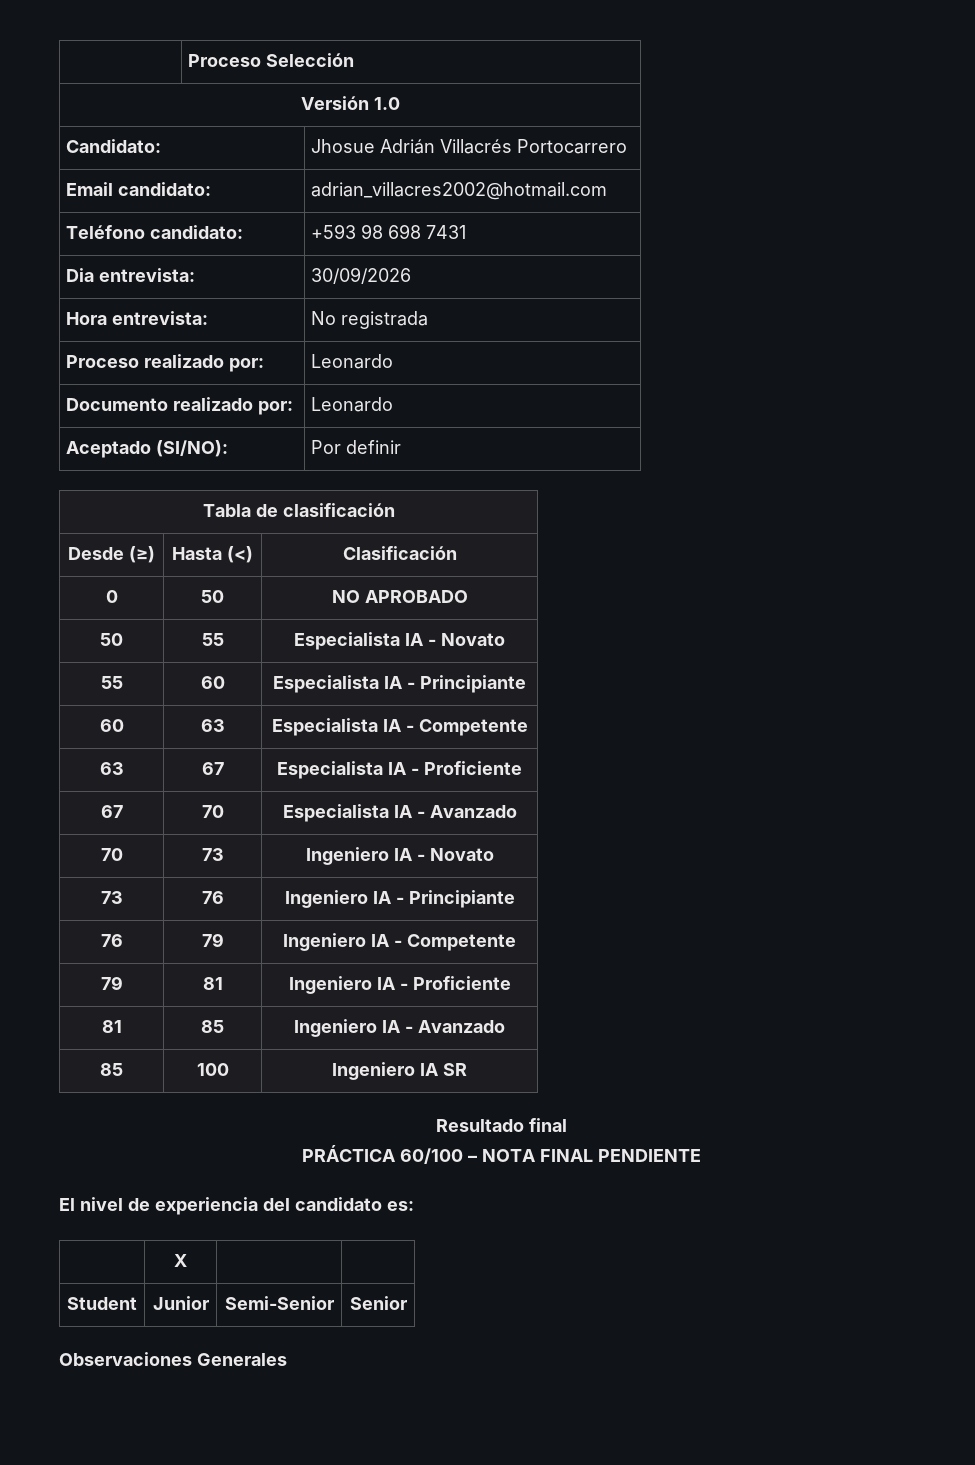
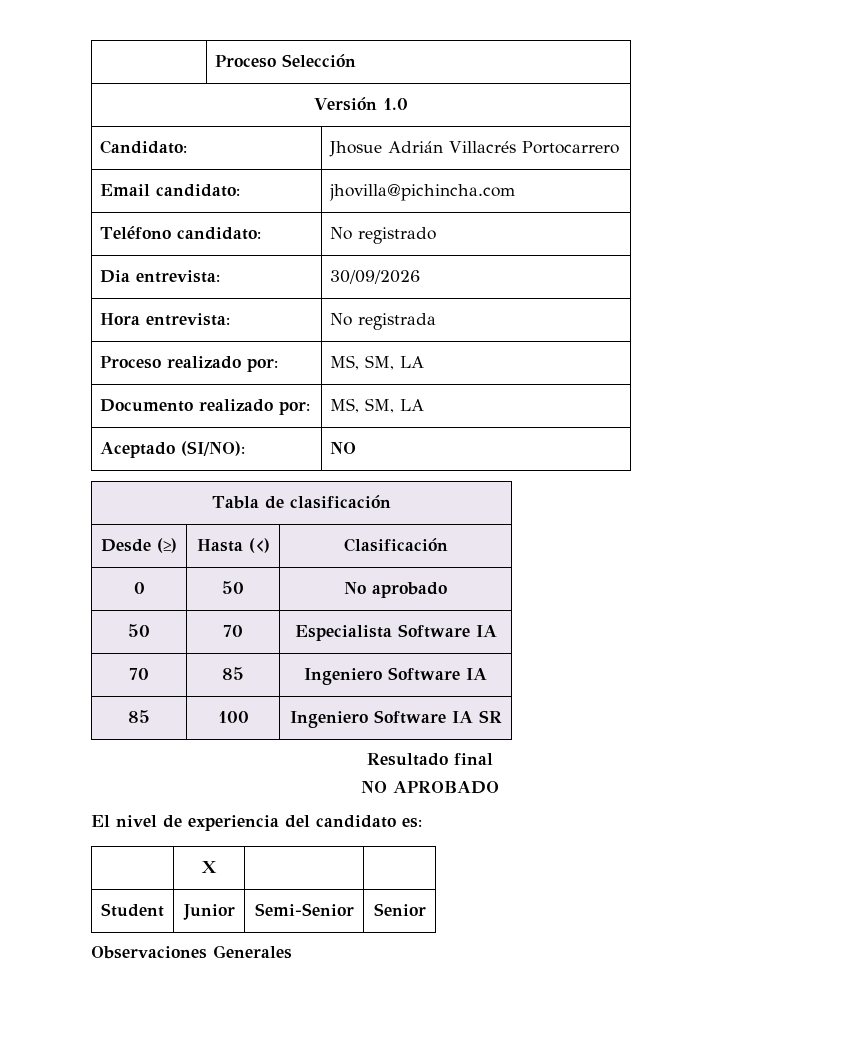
[311,182,608,200] adrian_villacres2002@hotmail.com -> [329,184,516,201] jhovilla@pichincha.com
[311,224,467,239] +593 98 698 7431 -> [330,227,437,244] No registrado
[311,354,394,369] Leonardo -> [330,355,425,370] MS, SM, LA
[311,397,394,412] Leonardo -> [330,398,425,413] MS, SM, LA
[311,440,402,454] Por definir -> [330,442,357,454] NO
[331,590,468,603] [100,633,123,646] [201,633,224,646] [294,632,505,650] [100,676,123,689] [200,676,225,689] [273,675,526,693] [99,719,124,732] [200,719,225,732] [271,718,528,736] [99,762,124,775] [201,762,224,775] [277,761,522,779] [100,805,123,818] NO APROBADO // 50 | 55 | Especialista IA - Novato // 55 | 60 | Especialista IA - Principiante // 60 | 63 | Especialista IA - Competente // 63 | 67 | Especialista IA - Proficiente // 67 -> [344,582,448,598] [128,624,150,637] No aprobado // 50
[393,805,517,818] [100,848,123,861] [201,848,224,861] [305,847,494,865] [100,891,123,904] [201,891,224,904] [284,890,515,908] [100,934,123,947] [201,933,224,947] [283,933,516,951] [100,976,123,990] [202,977,223,990] [288,976,511,994] [101,1020,122,1033] IA - Avanzado // 70 | 73 | Ingeniero IA - Novato // 73 | 76 | Ingeniero IA - Principiante // 76 | 79 | Ingeniero IA - Competente // 79 | 81 | Ingeniero IA - Proficiente // 81 -> [397,624,497,638] [129,668,149,680] Software IA // 70
[382,1020,505,1033] IA - Avanzado -> [388,667,488,681] Software IA
(415, 1071) none -> [373,710,446,724] Software
[301,1145,701,1164] PRÁCTICA 60/100 – NOTA FINAL PENDIENTE -> [361,781,499,794] NO APROBADO

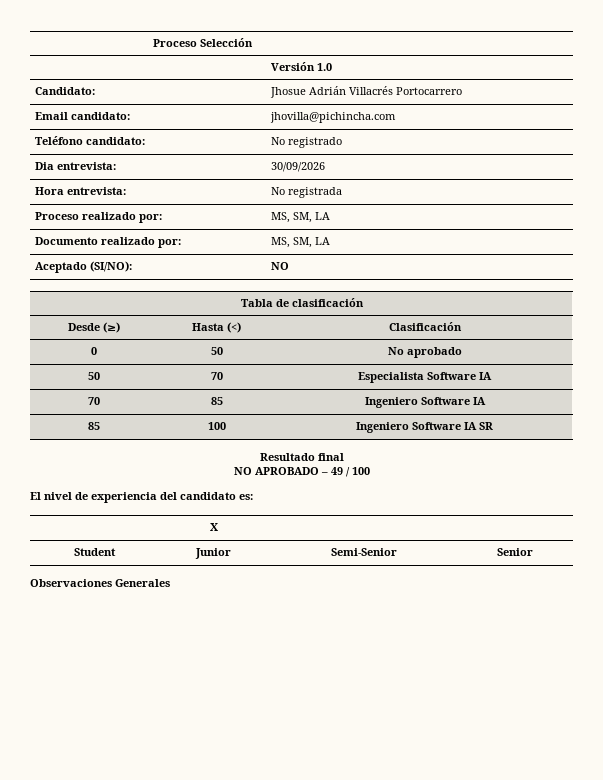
(499, 787) none -> [320,467,370,477] – 49 / 100

